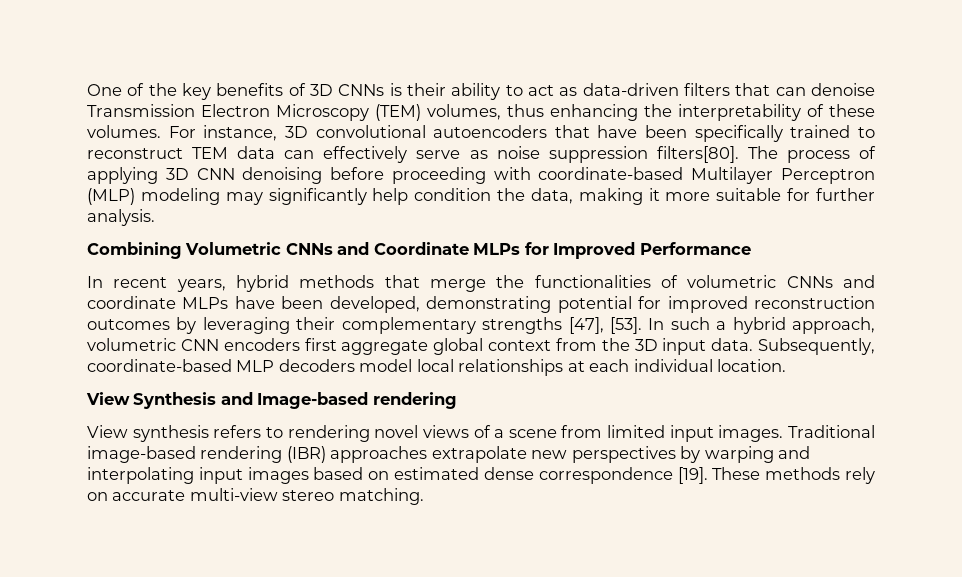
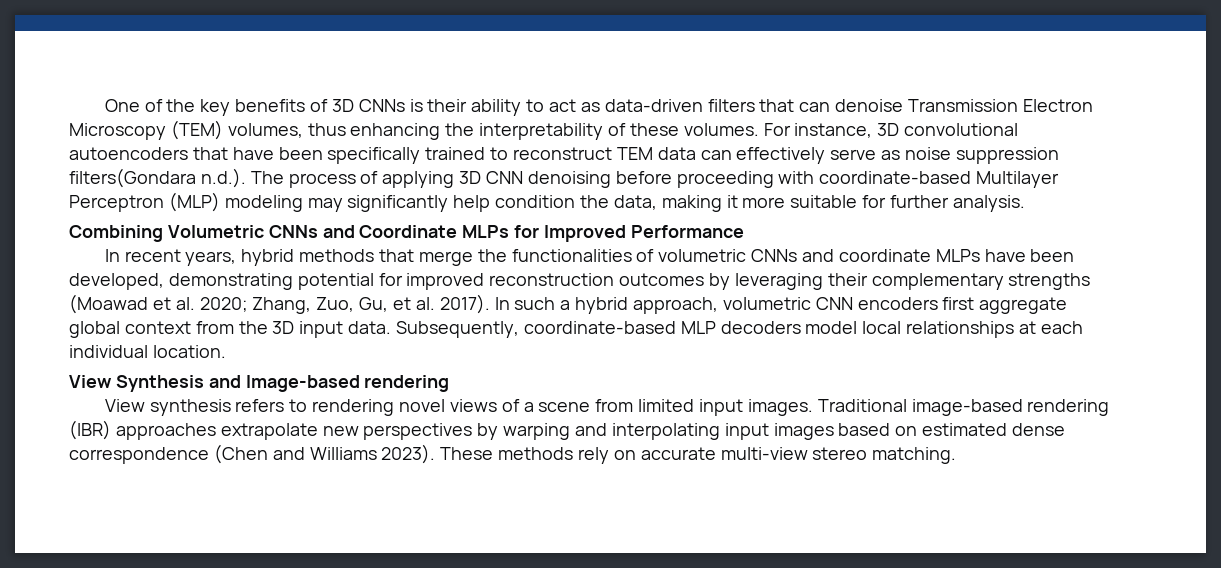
[656,146,739,163] filters[80]. -> [69,168,246,188] filters(Gondara n.d.).
[568,317,642,334] [47], [53]. -> [69,294,490,314] (Moawad et al. 2020; Zhang, Zuo, Gu, et al. 2017).
[677,467,708,484] [19]. -> [213,444,436,464] (Chen and Williams 2023).

